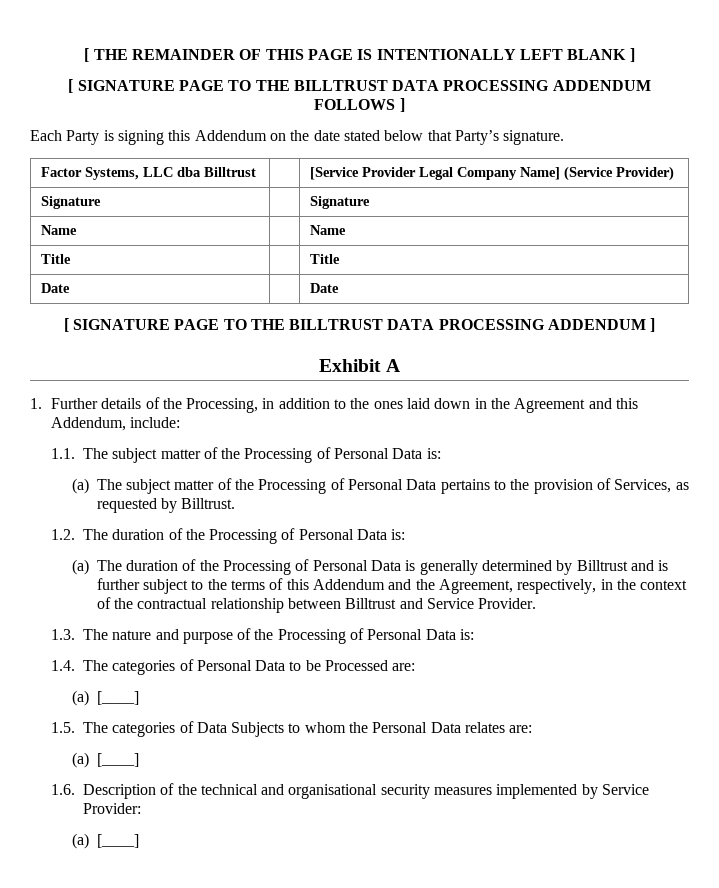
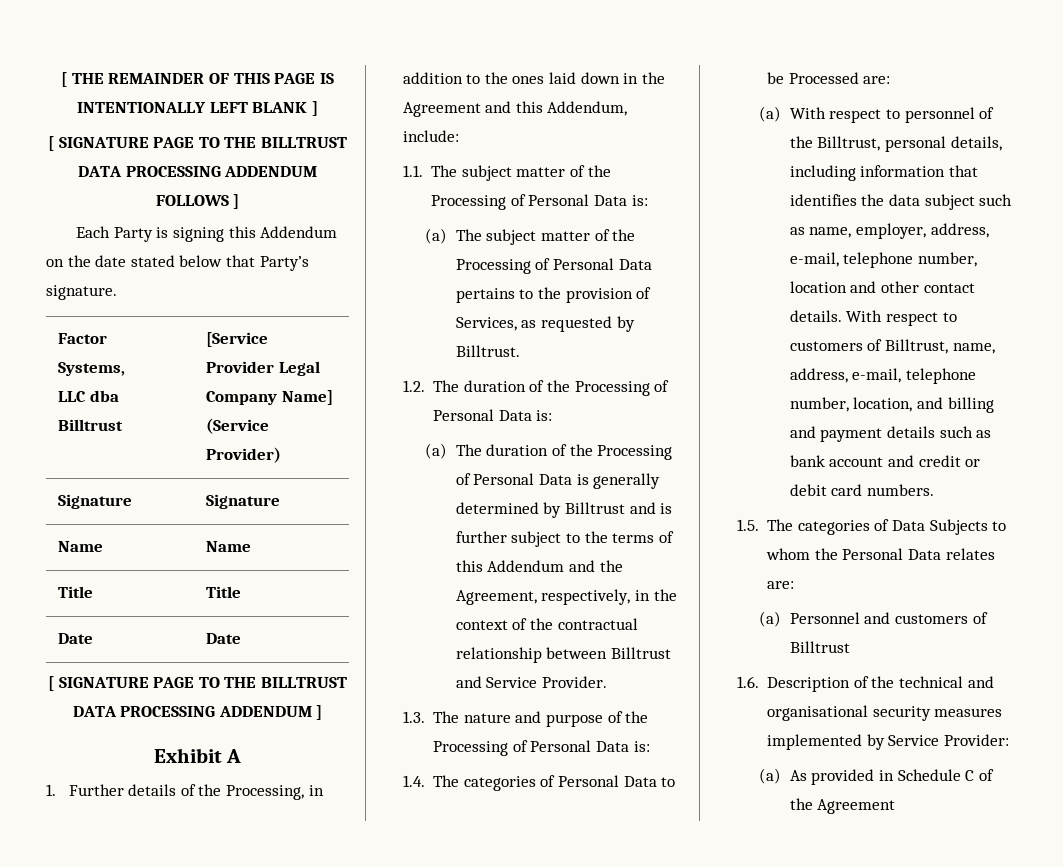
[96,691,139,705] [____] -> [789,107,995,123] [789,136,1002,152] [789,165,979,181] [789,194,1013,210] [789,223,989,239] [789,252,978,268] [789,281,975,293] [789,310,957,326] [789,339,995,354] [789,368,977,384] [789,397,994,413] [789,426,992,442] [789,455,981,467] [789,484,935,496] With respect to personnel of the Billtrust, personal details, including information that identifies the data subject such as name, employer, address, e-mail, telephone number, location and other contact details. With respect to customers of Billtrust, name, address, e-mail, telephone number, location, and billing and payment details such as bank account and credit or debit card numbers.
[96,753,139,767] [____] -> [789,612,988,624] [789,641,850,653] Personnel and customers of Billtrust
[96,834,139,848] [____] -> [789,769,994,785] [789,798,896,814] As provided in Schedule C of the Agreement

